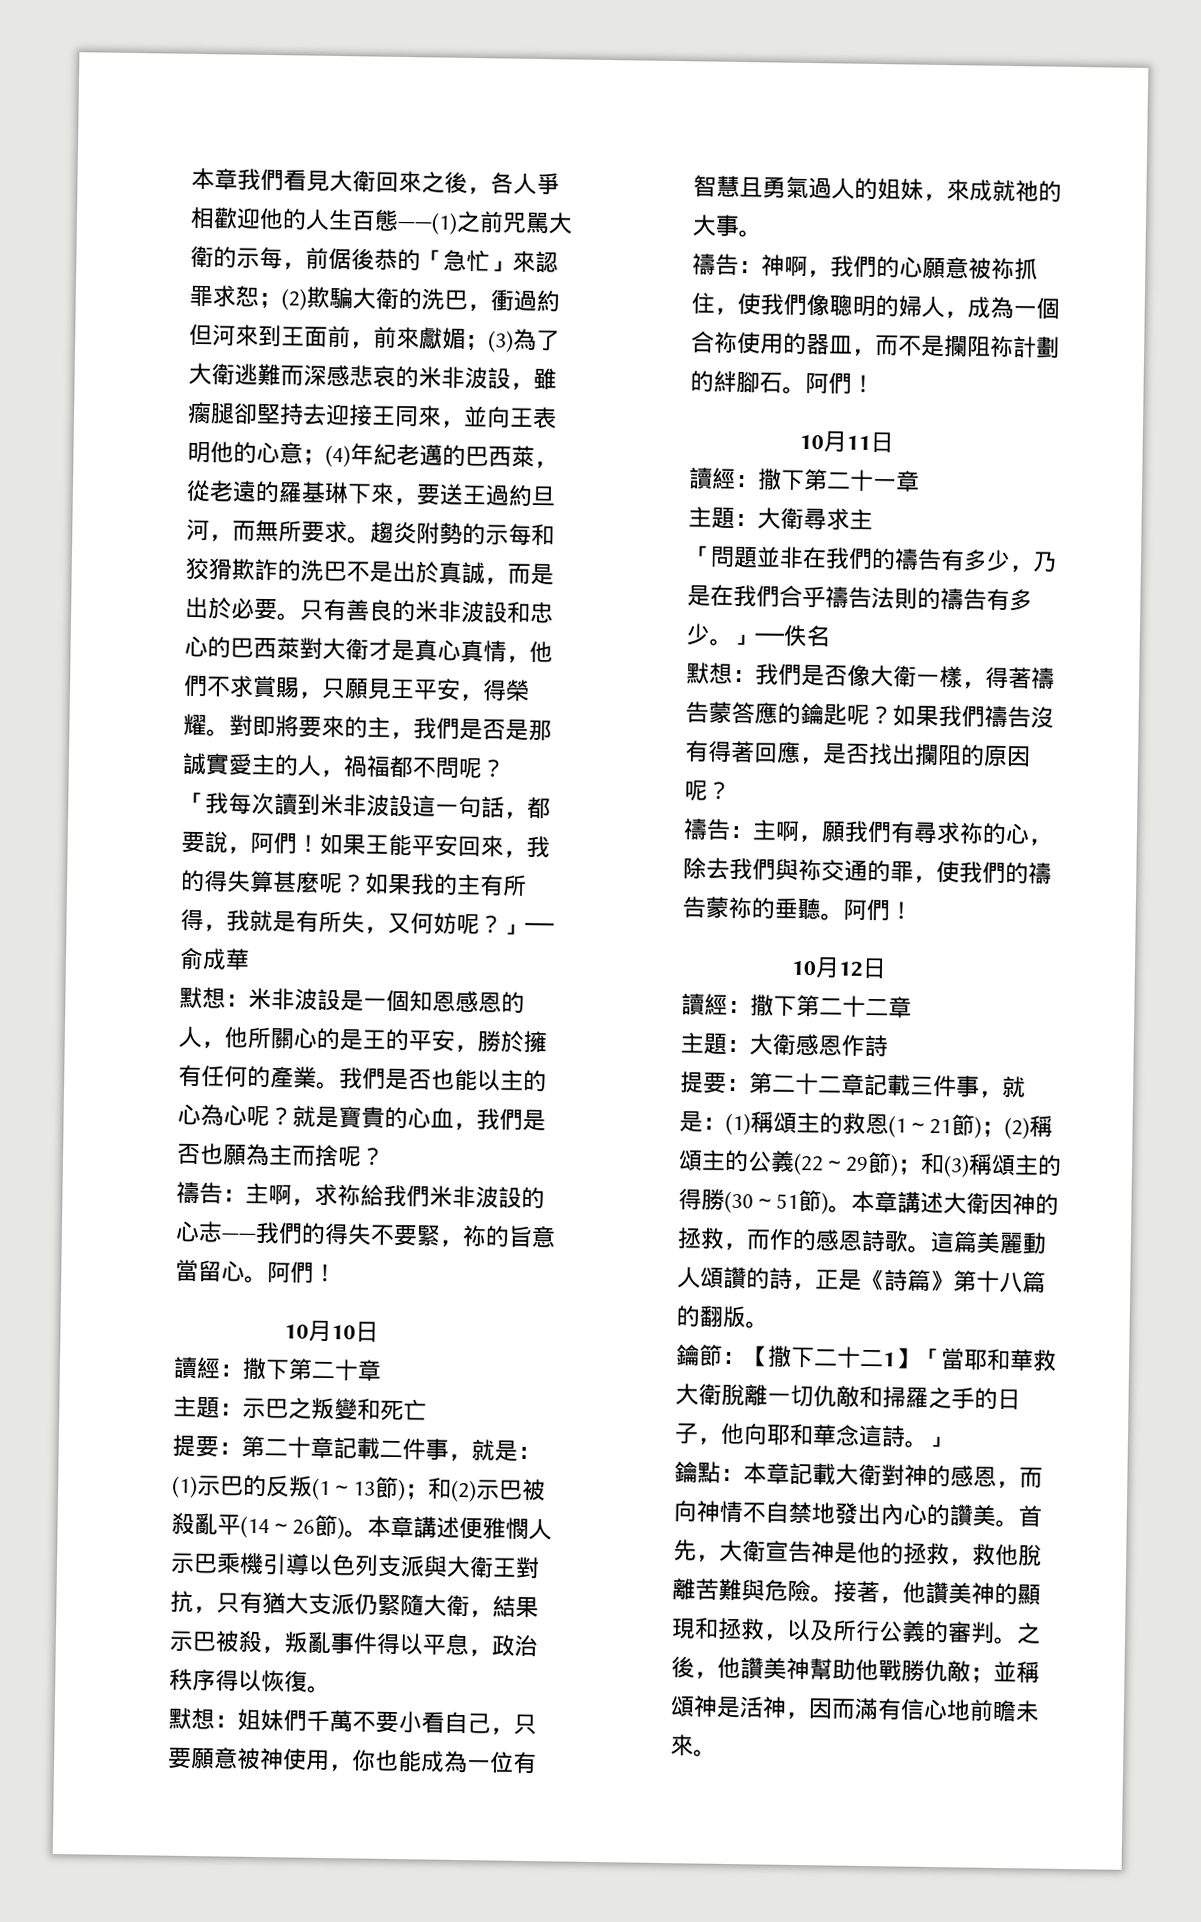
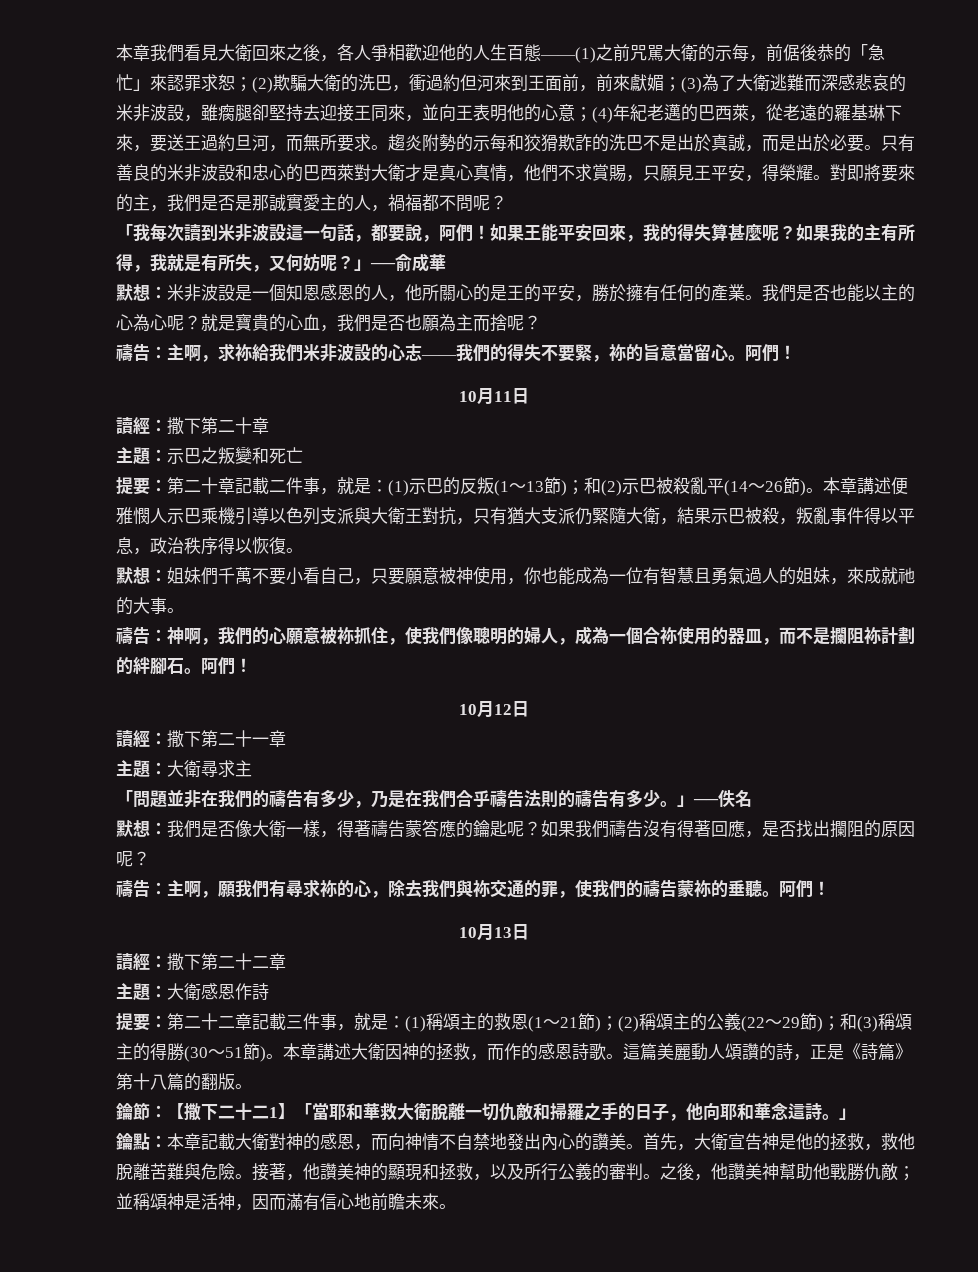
[331,1325,356,1340] 10 -> [494,391,512,402] 11
[846,435,871,450] 11 -> [494,704,512,715] 12
[838,961,864,977] 12 -> [494,927,512,938] 13

